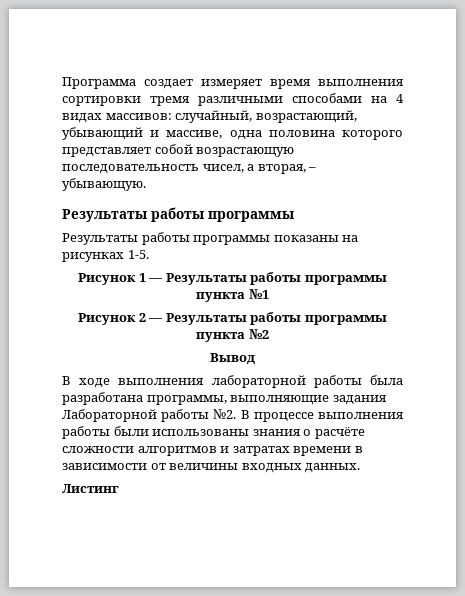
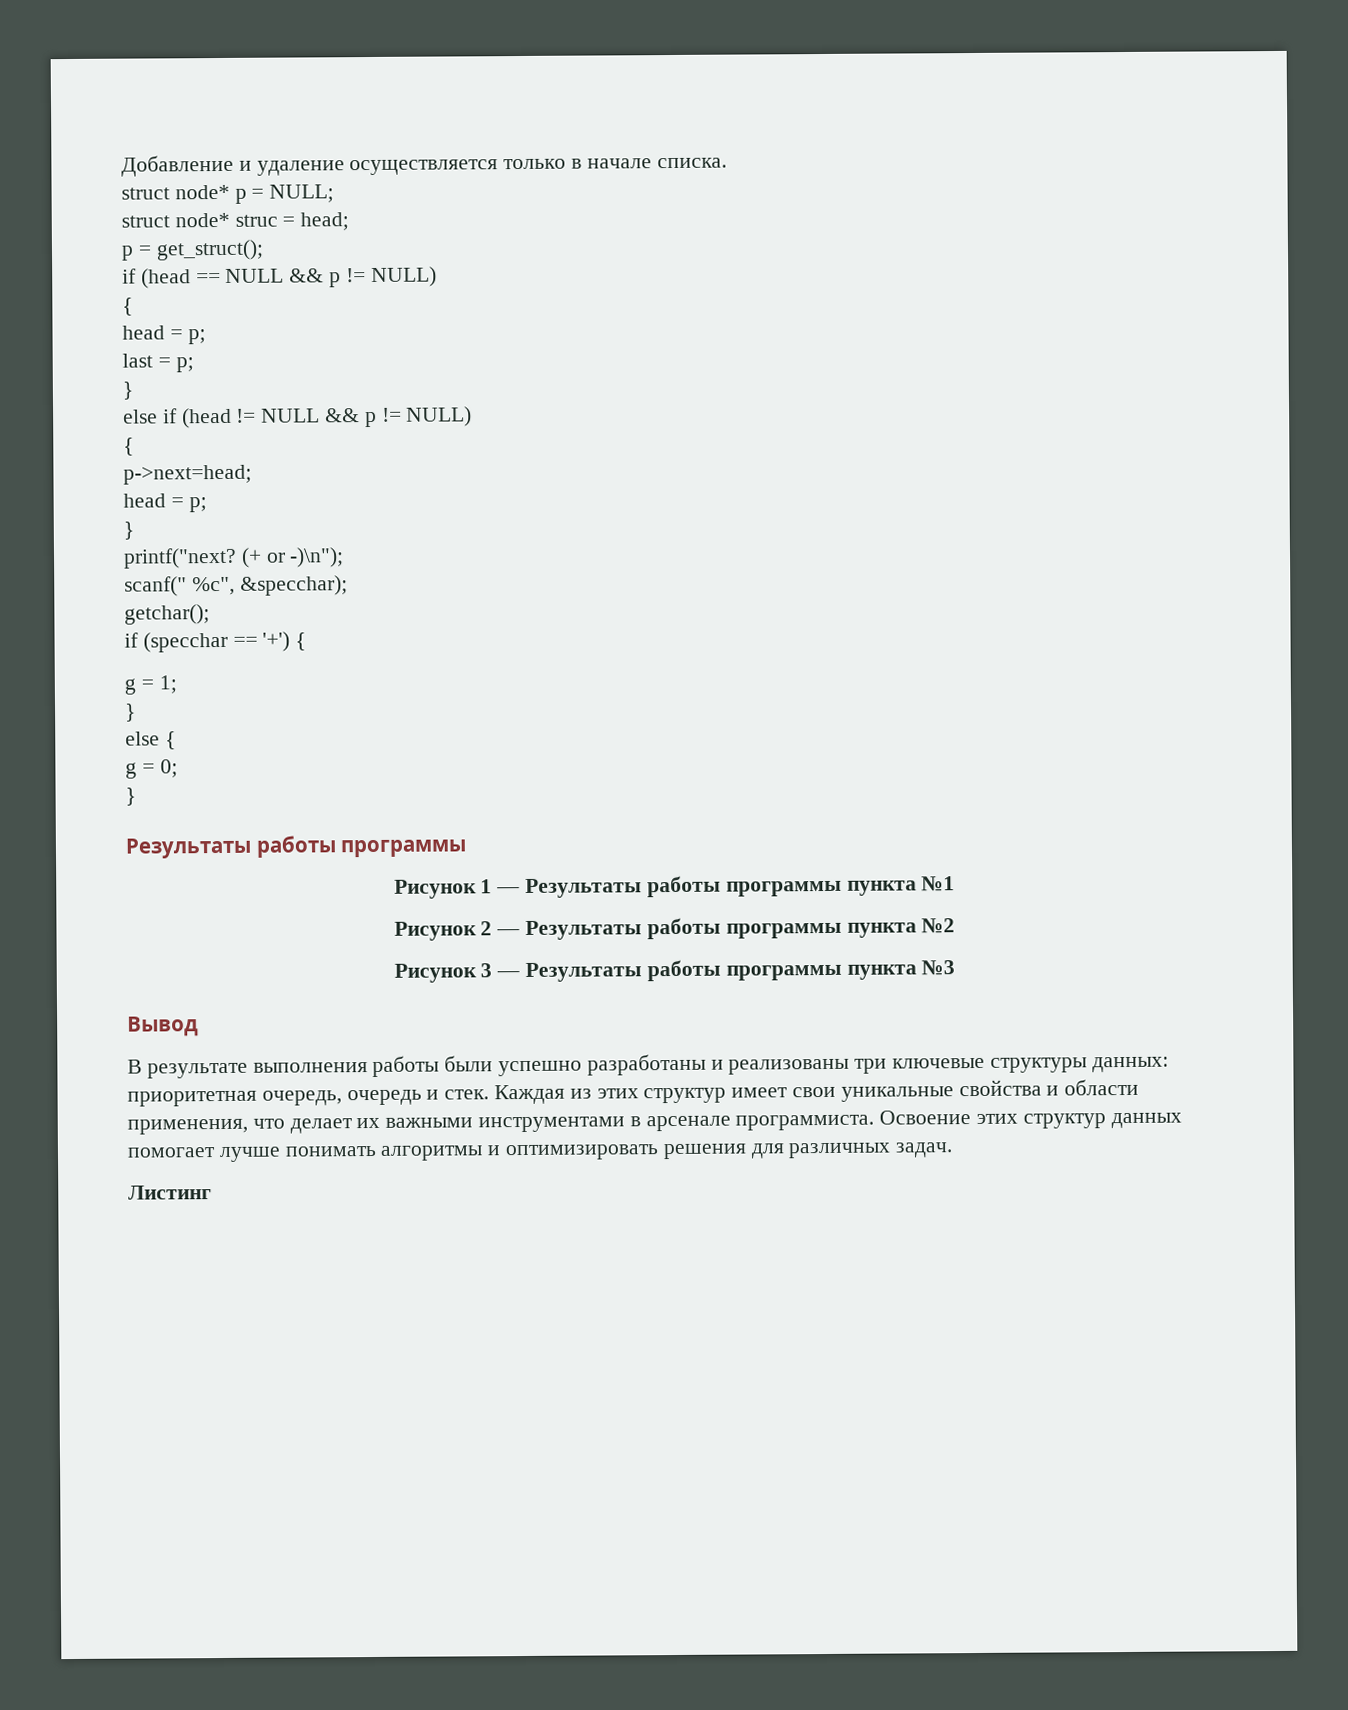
[62,77,404,89] [62,93,404,106] [62,110,357,123] [62,127,403,140] [62,144,295,157] [62,164,317,174] [62,178,146,191] [62,207,294,222] [62,232,359,245] [62,250,149,262] Программа создает измеряет время выполнения сортировки тремя различными способами на 4 видах массивов: случайный, возрастающий, убывающий и массиве, одна половина которого представляет собой возрастающую последовательность чисел, а вторая, – убывающую. // Результаты работы программы // Результаты работы программы показаны на рисунках 1-5. -> [121,154,727,177] [121,184,335,204] [121,212,350,231] [121,239,264,261] [122,266,437,289] [122,297,133,316] [122,325,206,345] [122,353,194,373] [122,381,133,400] [123,406,473,429] [123,437,134,456] [123,464,252,485] [123,493,207,513] [123,521,134,540] [123,547,345,569] [124,575,348,597] [124,604,210,625] [124,631,307,653] [124,675,177,695] [124,703,136,722] [125,731,176,750] [125,759,178,779] [125,787,136,806] [125,835,468,859] Добавление и удаление осуществляется только в начале списка. // struct node* p = NULL; // struct node* struc = head; // p = get_struct(); // if (head == NULL && p != NULL) // { // head = p; // last = p; // } // else if (head != NULL && p != NULL) // { // p->next=head; // head = p; // } // printf("next? (+ or -)\n"); // scanf(" %c", &specchar); // getchar(); // if (specchar == '+') { // g = 1; // } // else { // g = 0; // } // Результаты работы программы
[210,353,255,365] [62,375,403,388] [62,392,387,405] [62,409,404,422] [62,426,365,439] [62,446,363,456] [62,463,361,473] Вывод // В ходе выполнения лабораторной работы была разработана программы, выполняющие задания Лабораторной работы №2. В процессе выполнения работы были использованы знания о расчёте сложности алгоритмов и затратах времени в зависимости от величины входных данных. -> [393,959,956,983] [127,1016,199,1037] [127,1053,1169,1079] [127,1078,1140,1107] [127,1110,1182,1135] [127,1142,954,1163] Рисунок 3 — Результаты работы программы пункта №3 // Вывод // В результате выполнения работы были успешно разработаны и реализованы три ключевые структуры данных: приоритетная очередь, очередь и стек. Каждая из этих структур имеет свои уникальные свойства и области применения, что делает их важными инструментами в арсенале программиста. Освоение этих структур данных помогает лучше понимать алгоритмы и оптимизировать решения для различных задач.

